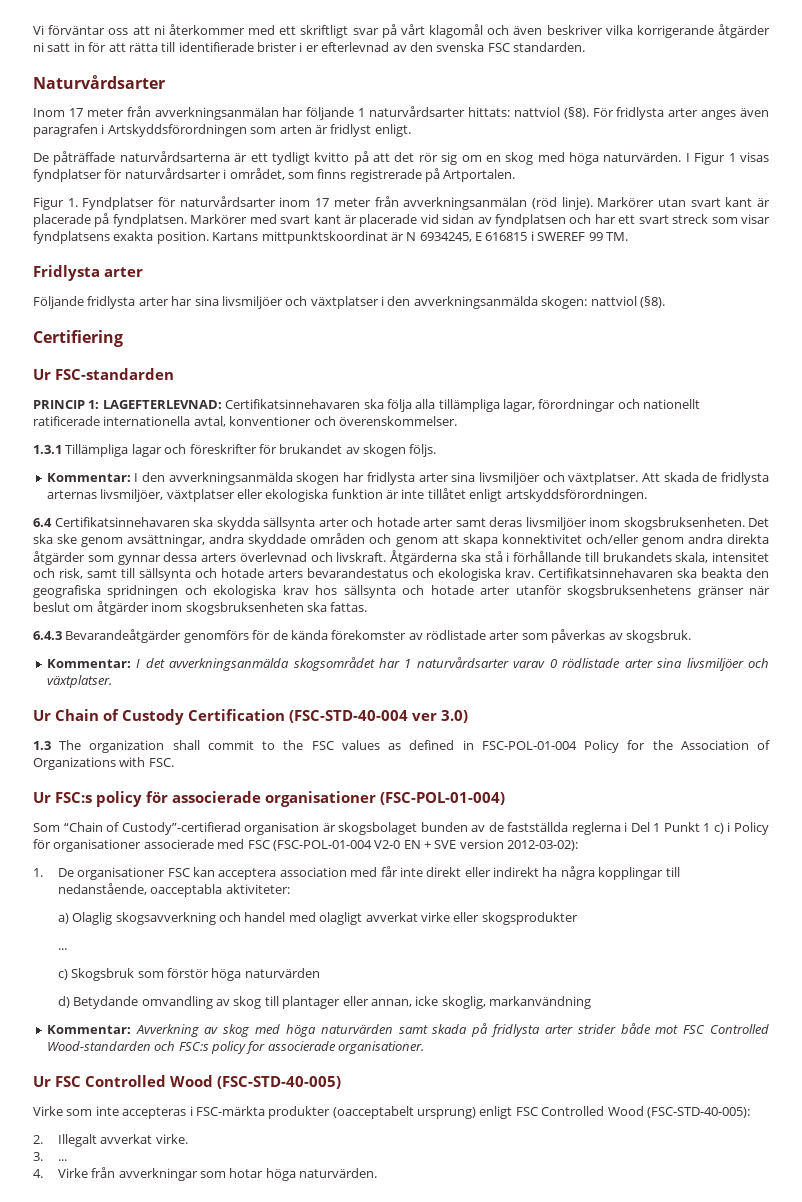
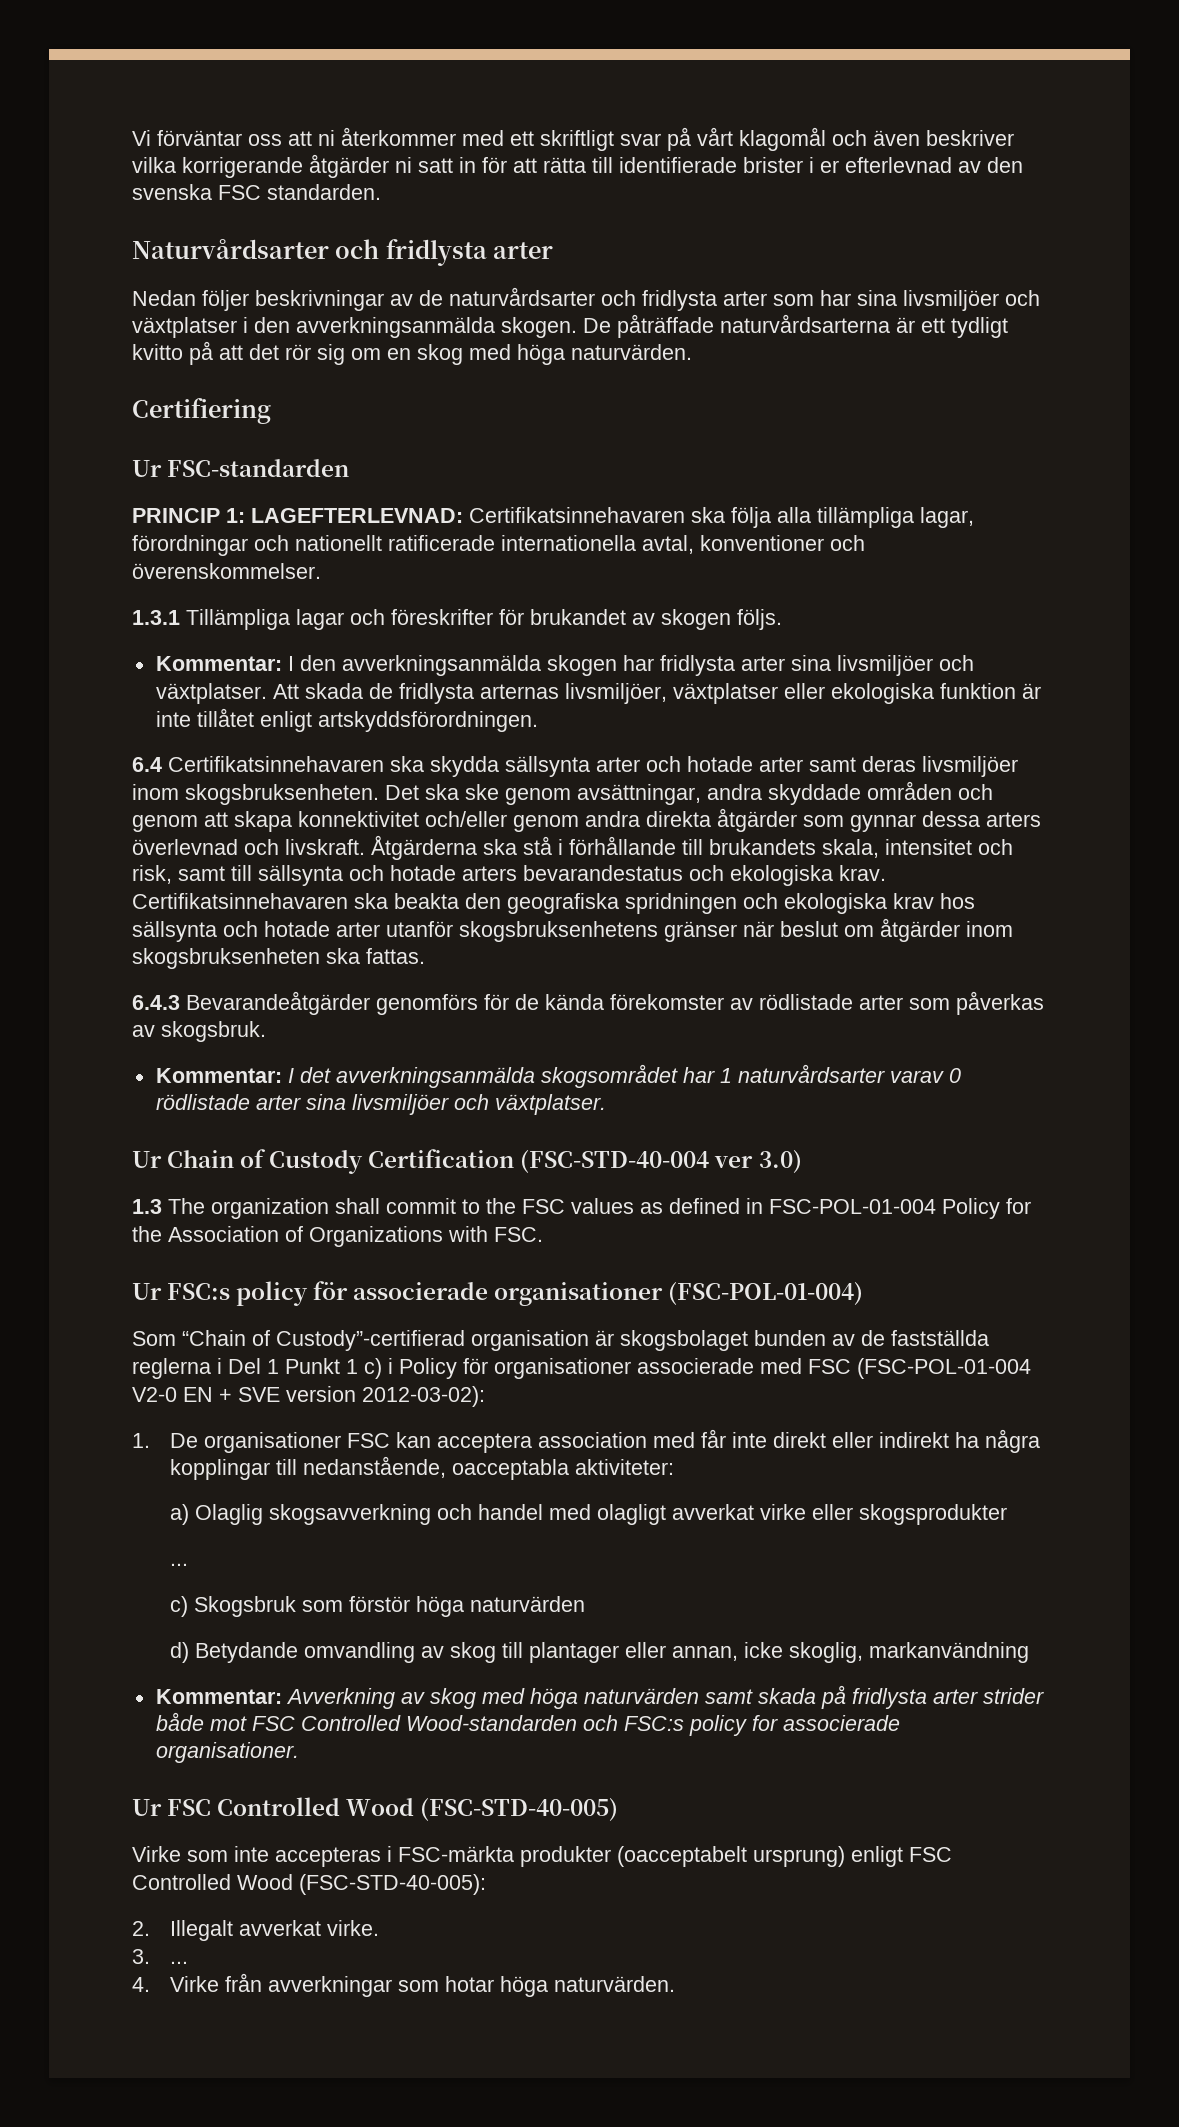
[33,106,769,120] [33,124,411,137] // Inom 17 meter från avverkningsanmälan har följande 1 naturvårdsarter hittats: nattviol (§8). För fridlysta arter anges även paragrafen i Artskyddsförordningen som arten är fridlyst enligt. // -> [335,239,554,266] [132,287,1040,311] [132,317,577,338] och fridlysta arter // Nedan följer beskrivningar av de naturvårdsarter och fridlysta arter som har sina livsmiljöer och växtplatser i den avverkningsanmälda skogen.
[685,152,770,165] [33,168,516,182] [33,196,770,210] [33,213,771,227] [33,231,628,244] [33,265,143,281] [33,296,665,309] I Figur 1 visas fyndplatser för naturvårdsarter i området, som finns registrerade på Artportalen. // Figur 1. Fyndplatser för naturvårdsarter inom 17 meter från avverkningsanmälan (röd linje). Markörer utan svart kant är placerade på fyndplatsen. Markörer med svart kant är placerade vid sidan av fyndplatsen och har ett svart streck som visar fyndplatsens exakta position. Kartans mittpunktskoordinat är N 6934245, E 616815 i SWEREF 99 TM. // Fridlysta arter // Följande fridlysta arter har sina livsmiljöer och växtplatser i den avverkningsanmälda skogen: nattviol (§8). -> (692, 352) none

